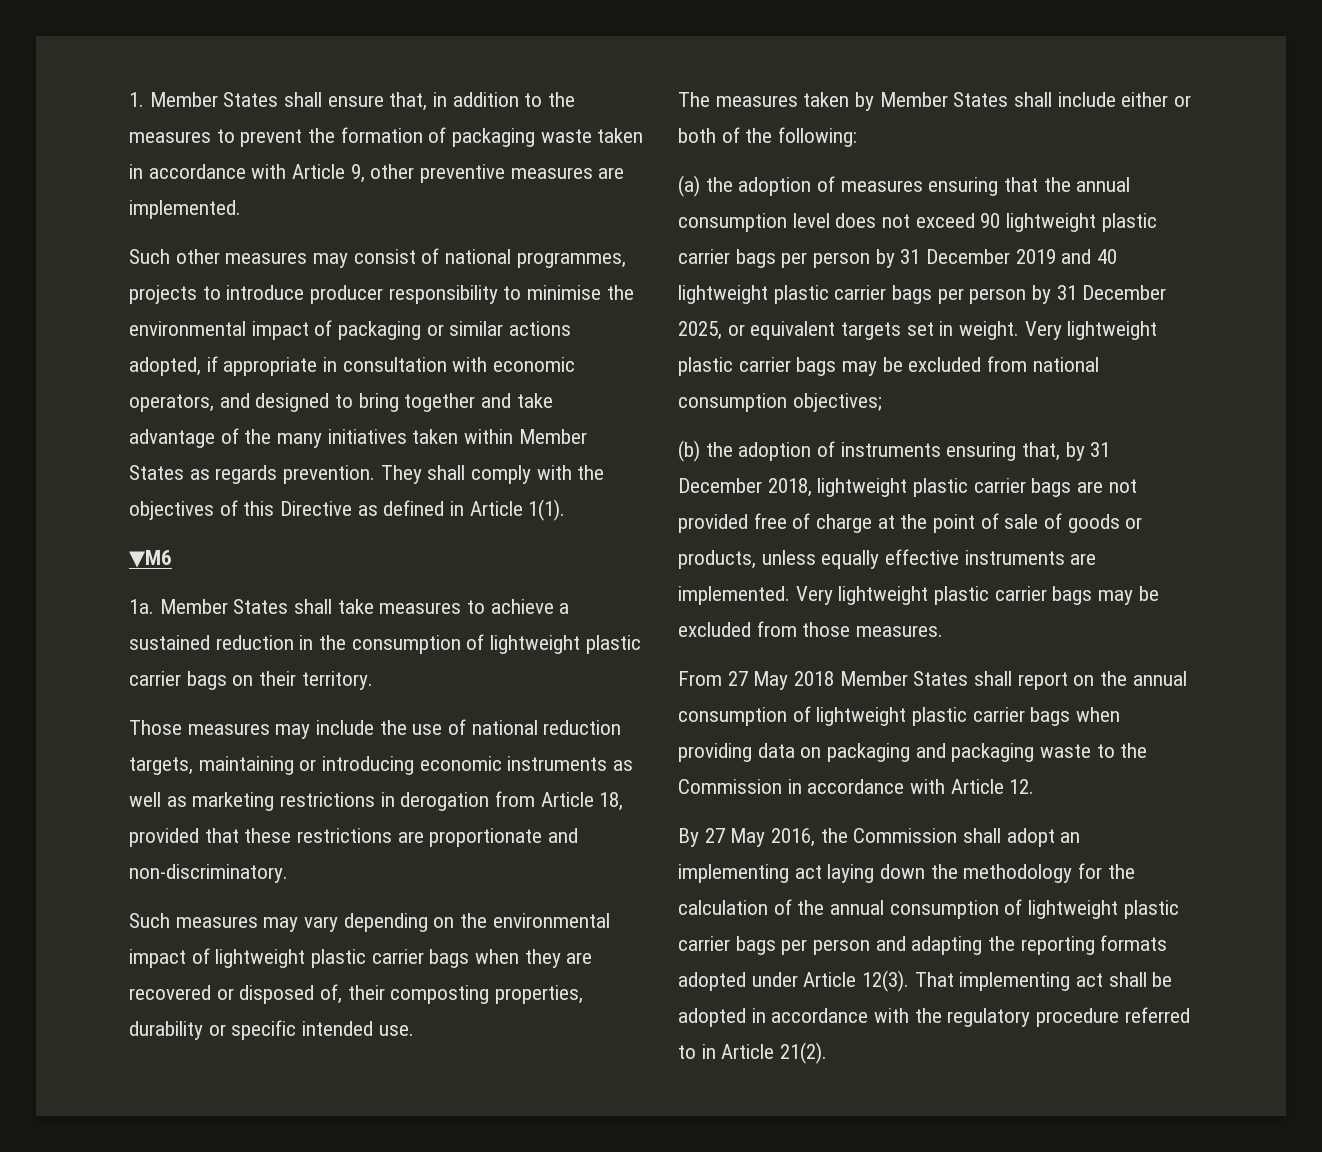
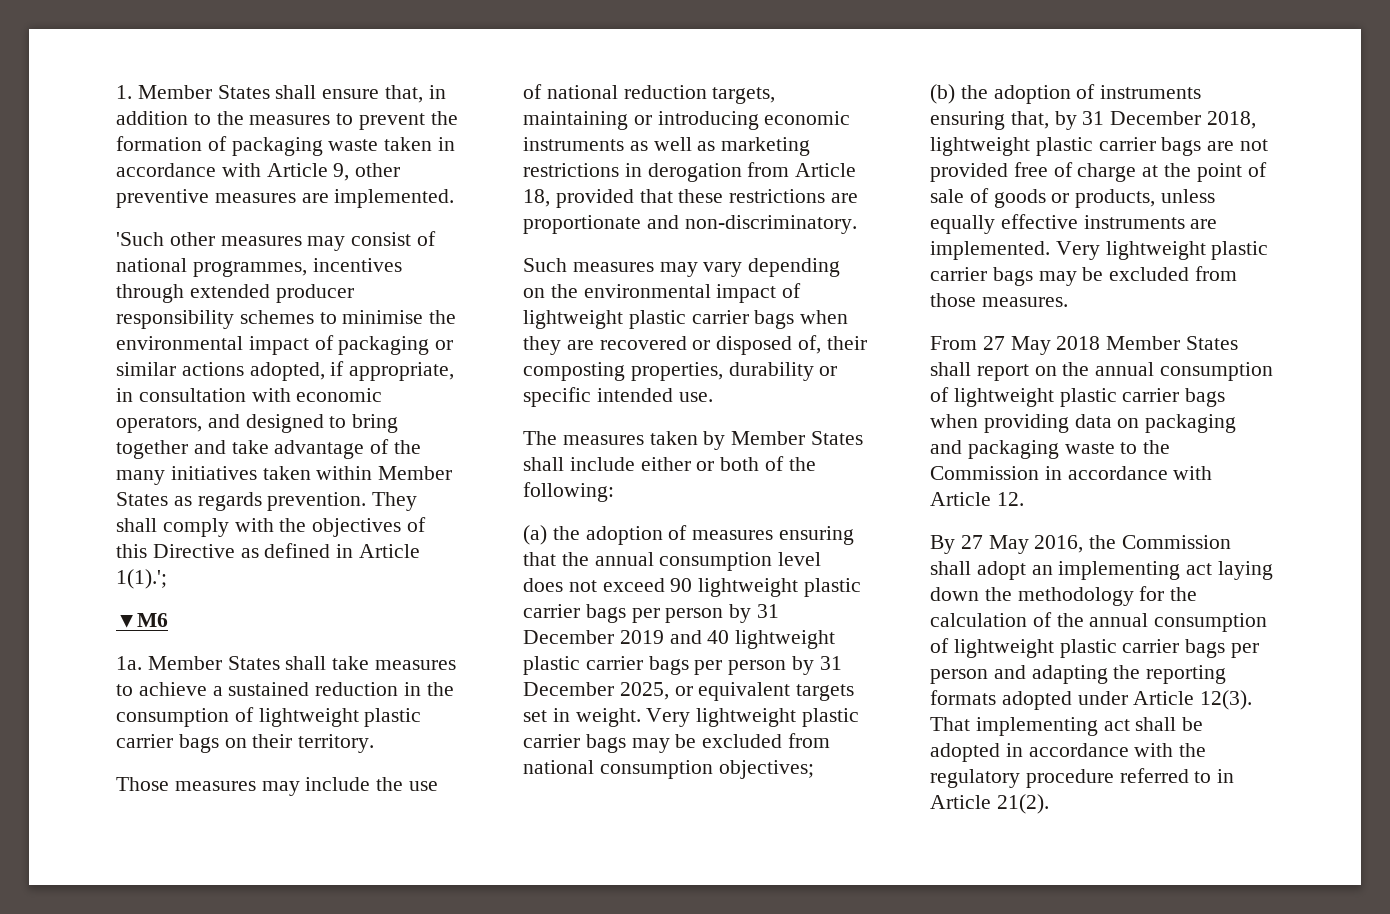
[129,249,170,264] Such -> [116,232,164,246] 'Such
[129,285,305,304] projects to introduce -> [312,258,402,272] [116,284,270,303] incentives through extended
(498, 294) none -> [239,310,314,324] schemes
[223,357,318,376] appropriate -> [349,362,455,381] appropriate,
[528,499,566,521] 1(1). -> [116,569,167,589] 1(1).';

